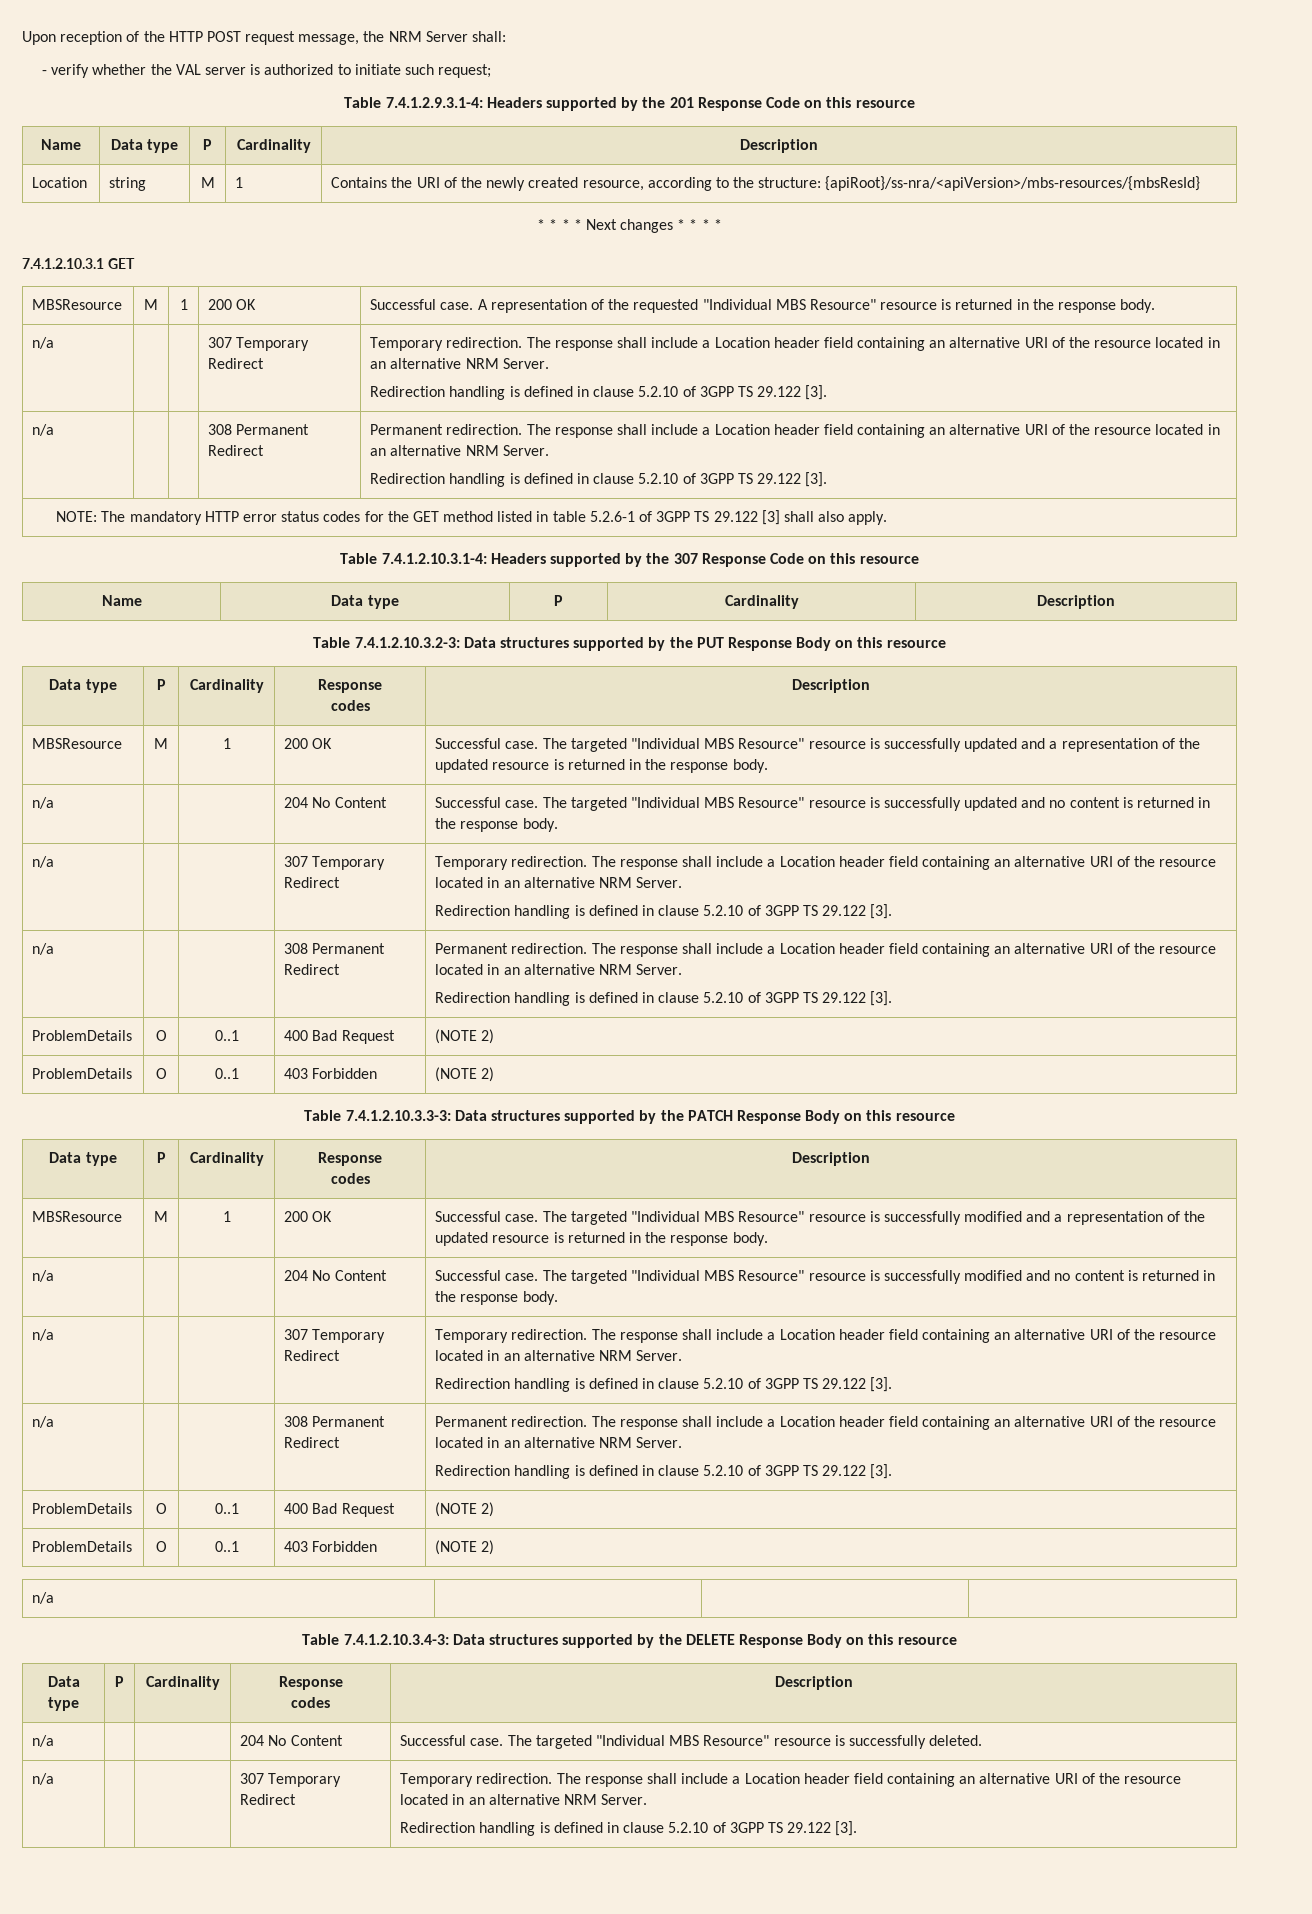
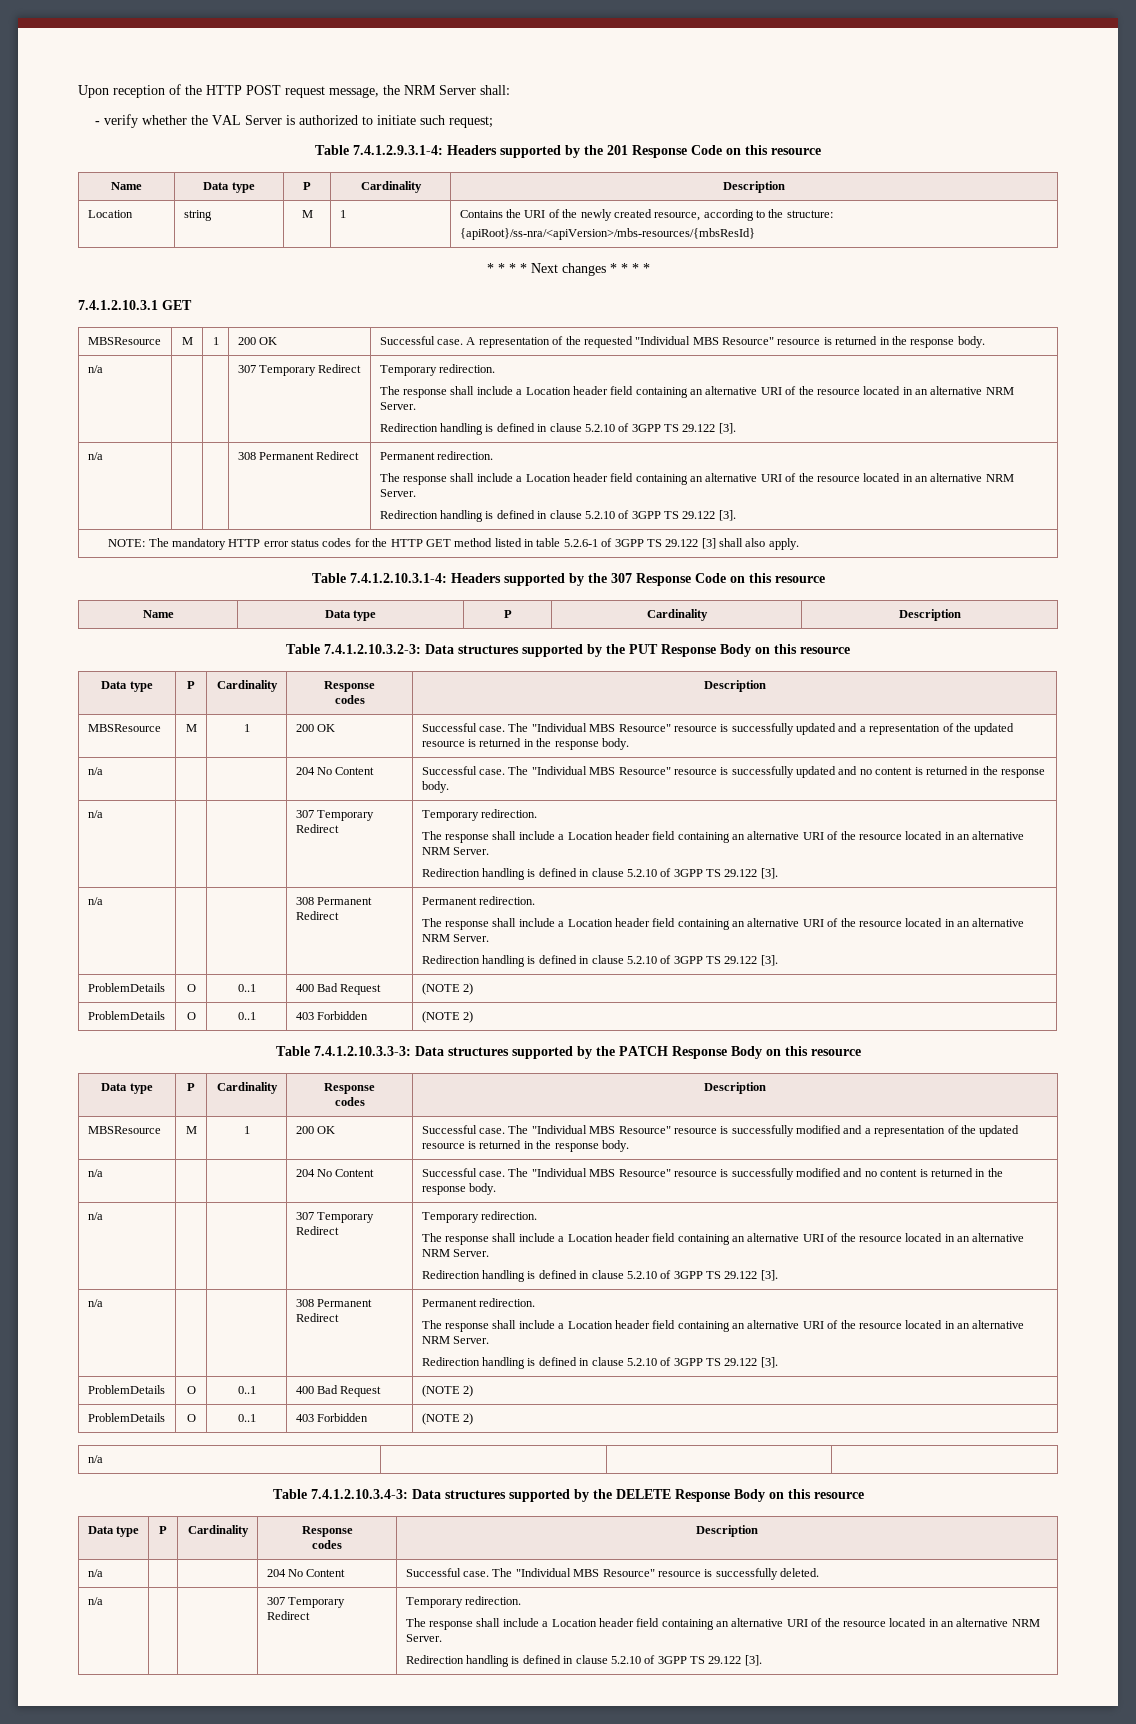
[204,67,246,75] server -> [245,115,283,125] Server
(822, 182) none -> (833, 214) //
(523, 342) none -> (496, 368) //
(523, 429) none -> (494, 455) //
(409, 516) none -> [390,539,423,547] HTTP
[570,738,627,752] targeted -> (529, 727) none
[570,797,627,811] targeted -> (529, 770) none
(588, 861) none -> (538, 813) //
(588, 948) none -> (536, 900) //
[570,1211,627,1225] targeted -> (529, 1129) none
[570,1270,627,1284] targeted -> (529, 1172) none
(588, 1334) none -> (538, 1215) //
(588, 1421) none -> (536, 1302) //
[535,1735,592,1749] targeted -> (513, 1572) none
(553, 1778) none -> (522, 1600) //

